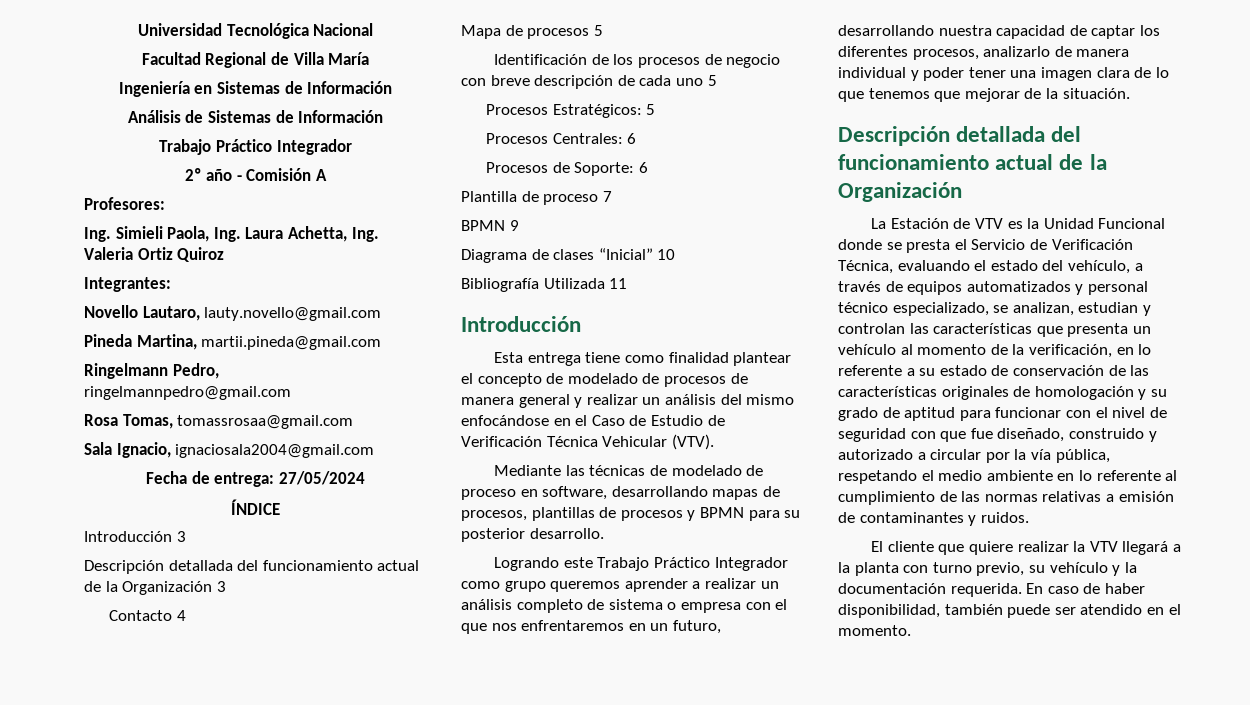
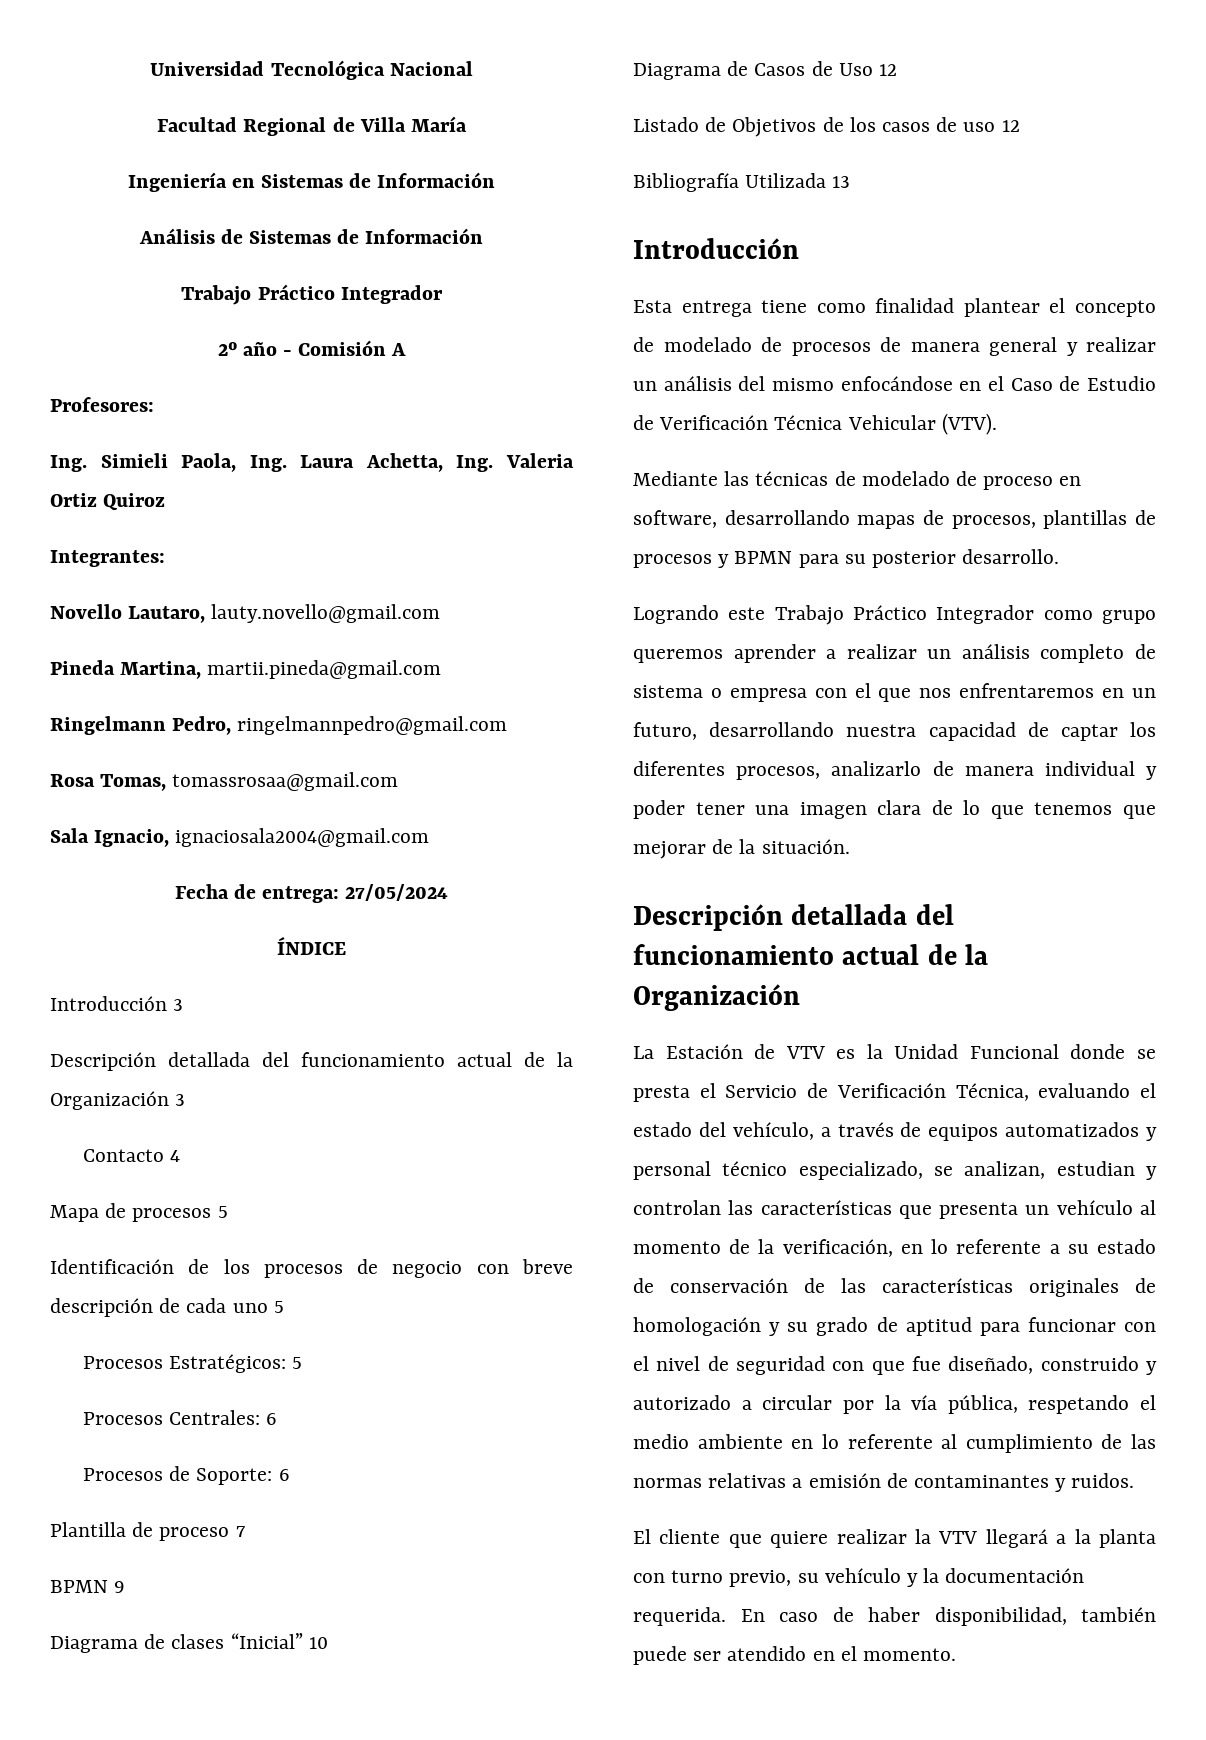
(676, 254) none -> [633,61,898,80] [633,117,1020,137] // Diagrama de Casos de Uso 12 // Listado de Objetivos de los casos de uso 12
[609,278,628,289] 11 -> [832,176,851,188] 13

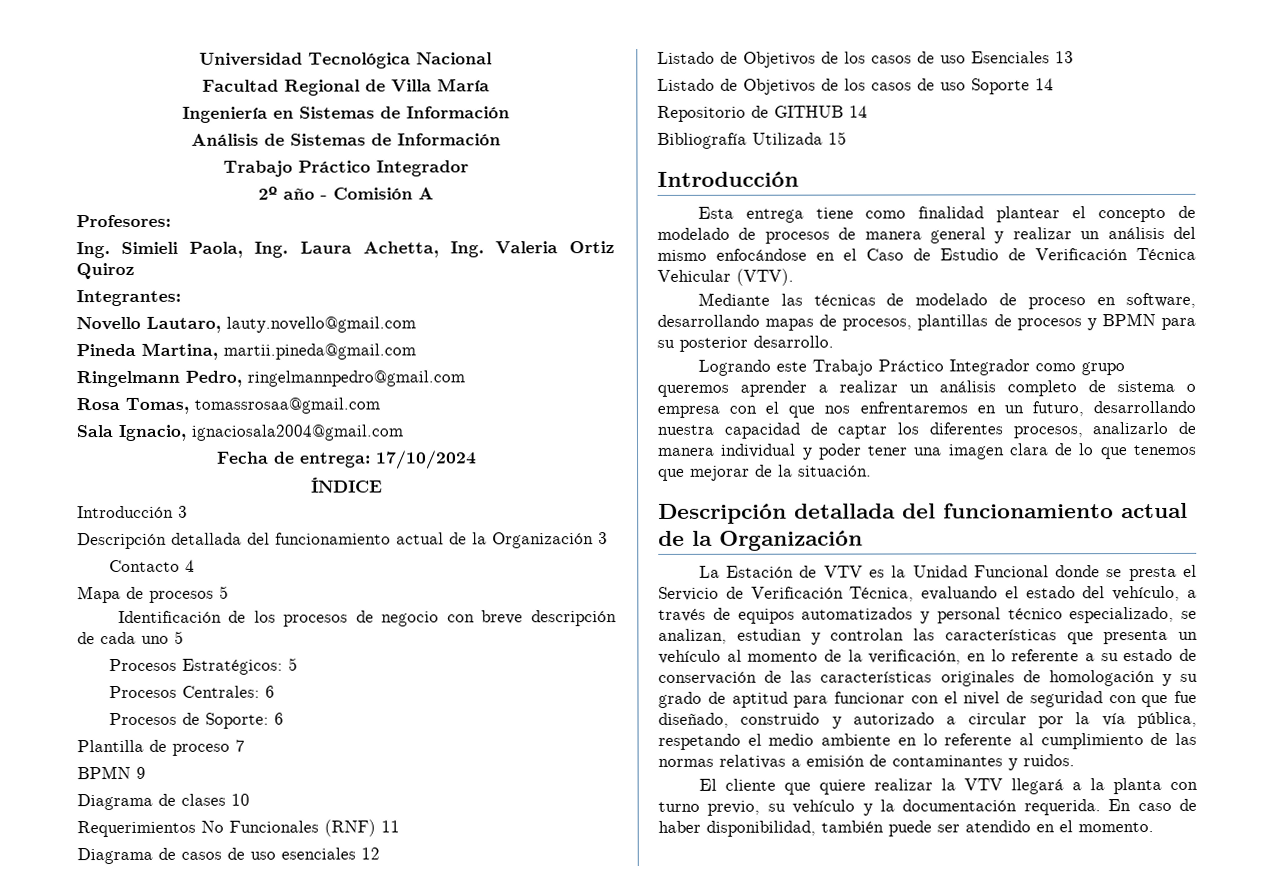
[345,884,449,901] 27/05/2024 -> [375,450,477,470] 17/10/2024
[230,1633,303,1649] “Inicial” -> (226, 799) none
[633,61,873,80] Diagrama de Casos de Uso -> [77,819,400,838] [77,847,356,865] Requerimientos No Funcionales (RNF) 11 // Diagrama de casos de uso esenciales
[1001,120,1020,132] 12 -> [971,51,1074,64] [657,78,1054,95] [657,105,868,122] Esenciales 13 // Listado de Objetivos de los casos de uso Soporte 14 // Repositorio de GITHUB 14
[832,176,851,188] 13 -> [828,131,847,145] 15

